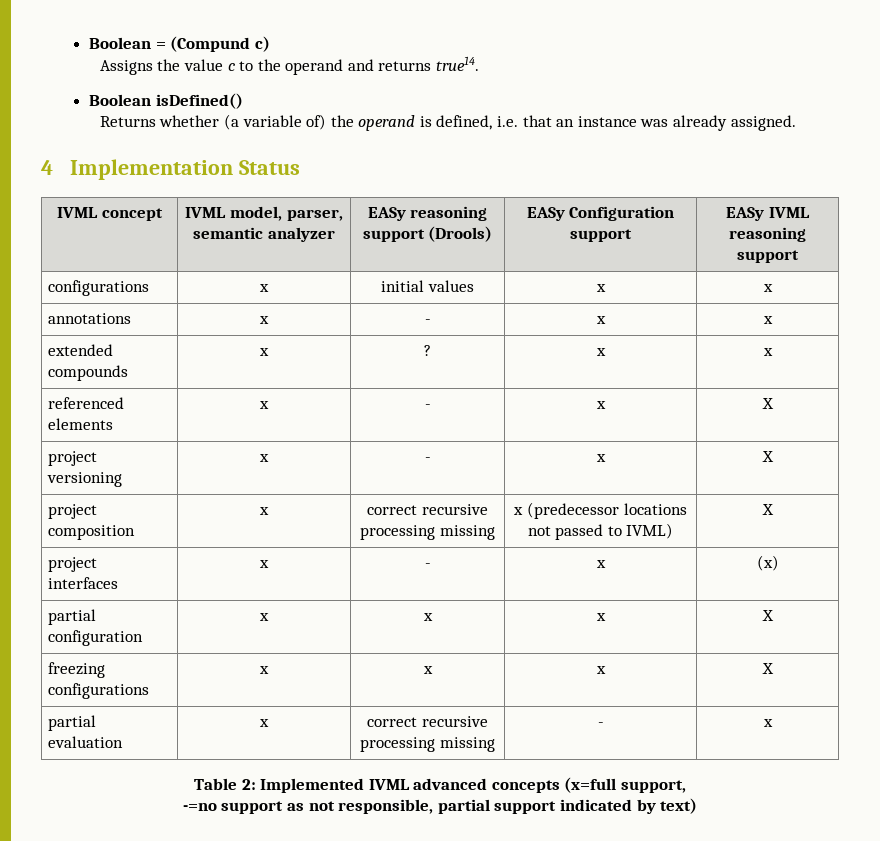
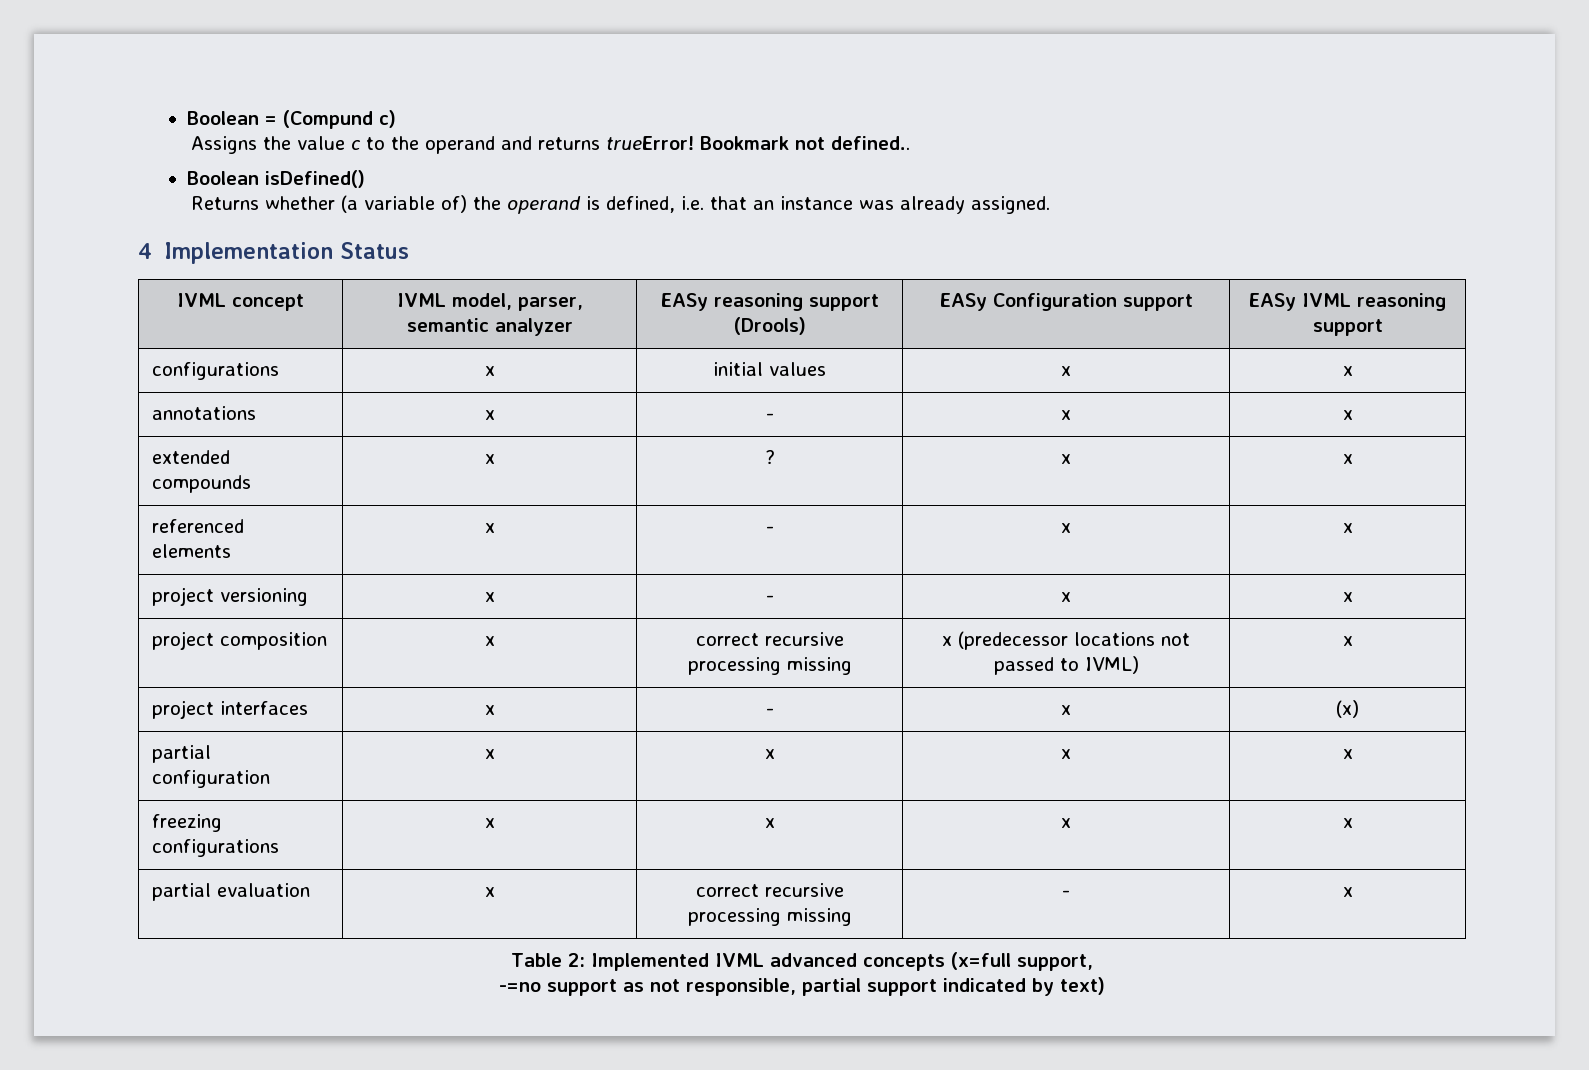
[436,56,480,71] true14. -> [605,136,910,150] trueError! Bookmark not defined..
[761,398,774,409] X -> [1342,523,1353,533] x
[761,451,774,462] X -> [1342,592,1353,602] x
[761,504,774,515] X -> [1342,636,1353,646] x
[761,610,774,621] X -> [1342,749,1353,759] x
[761,663,774,674] X -> [1342,818,1353,828] x

